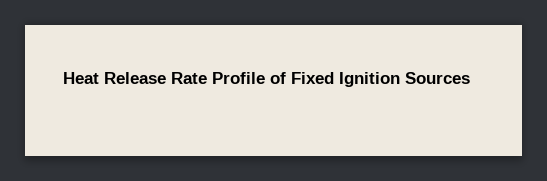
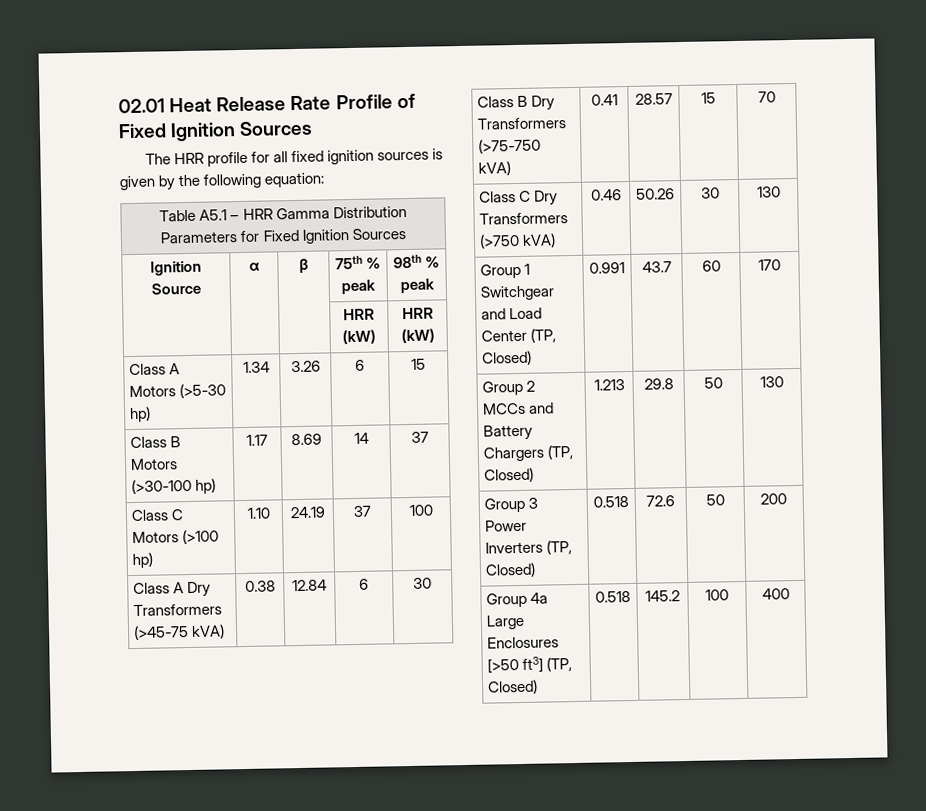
(63, 78) none -> [118,98,165,114] 02.01
(470, 78) none -> [144,148,443,167] [119,172,326,191] [159,205,407,222] [160,228,406,244] [150,260,202,276] [151,282,201,295] [248,262,260,271] [298,258,309,273] [334,255,382,270] [341,279,376,295] [392,254,441,269] [399,278,435,294] [343,308,375,321] [342,329,376,345] [401,307,434,320] [400,328,435,344] [129,363,181,376] [129,383,227,399] [129,406,152,423] [242,361,270,373] [290,360,321,373] [355,359,365,371] [411,358,426,370] [130,436,182,449] [130,458,179,471] [131,478,217,495] [246,434,268,446] [291,433,322,446] [353,432,369,444] [410,431,429,443] [131,509,185,522] [132,529,220,545] [132,552,154,569] [246,507,271,519] [290,506,326,519] [353,505,372,517] [408,504,433,516] [133,581,212,598] [133,603,223,617] [133,624,226,641] [244,580,276,592] [292,579,327,592] [359,578,369,590] [413,577,432,589] [477,95,556,111] [477,117,567,130] [478,138,542,154] [478,161,512,176] [590,94,618,106] [634,93,673,105] [700,92,716,104] [757,91,776,103] [479,190,559,206] [479,212,569,225] [479,233,557,249] [590,189,622,201] [636,188,675,200] [700,187,720,199] [756,186,781,198] [480,263,531,279] [480,285,556,301] [481,307,543,320] [481,328,557,343] [482,350,533,366] [589,262,625,274] [641,261,672,273] [701,260,721,272] [758,259,781,271] [482,380,536,396] [482,402,555,415] [483,424,534,441] [483,444,574,462] [484,467,535,483] [593,379,625,391] [643,378,674,390] [703,377,723,389] [759,376,784,388] [484,497,539,513] [485,519,528,532] [485,540,573,555] [485,562,537,578] [593,496,629,508] [646,495,675,507] [705,494,725,506] [760,493,787,505] [486,592,549,608] [486,614,526,630] [487,636,560,649] [487,656,573,674] [487,679,539,695] [595,590,631,603] [645,590,680,602] [705,589,729,601] [761,588,790,600] // The HRR profile for all fixed ignition sources is given by the following equation: // Table A5.1 – HRR Gamma Distribution Parameters for Fixed Ignition Sources // Ignition Source | α | β | 75th % peak | 98th % peak // | | | HRR (kW) | HRR (kW) // Class A Motors (>5-30 hp) | 1.34 | 3.26 | 6 | 15 // Class B Motors (>30-100 hp) | 1.17 | 8.69 | 14 | 37 // Class C Motors (>100 hp) | 1.10 | 24.19 | 37 | 100 // Class A Dry Transformers (>45-75 kVA) | 0.38 | 12.84 | 6 | 30 // Class B Dry Transformers (>75-750 kVA) | 0.41 | 28.57 | 15 | 70 // Class C Dry Transformers (>750 kVA) | 0.46 | 50.26 | 30 | 130 // Group 1 Switchgear and Load Center (TP, Closed) | 0.991 | 43.7 | 60 | 170 // Group 2 MCCs and Battery Chargers (TP, Closed) | 1.213 | 29.8 | 50 | 130 // Group 3 Power Inverters (TP, Closed) | 0.518 | 72.6 | 50 | 200 // Group 4a Large Enclosures [>50 ft3] (TP, Closed) | 0.518 | 145.2 | 100 | 400

